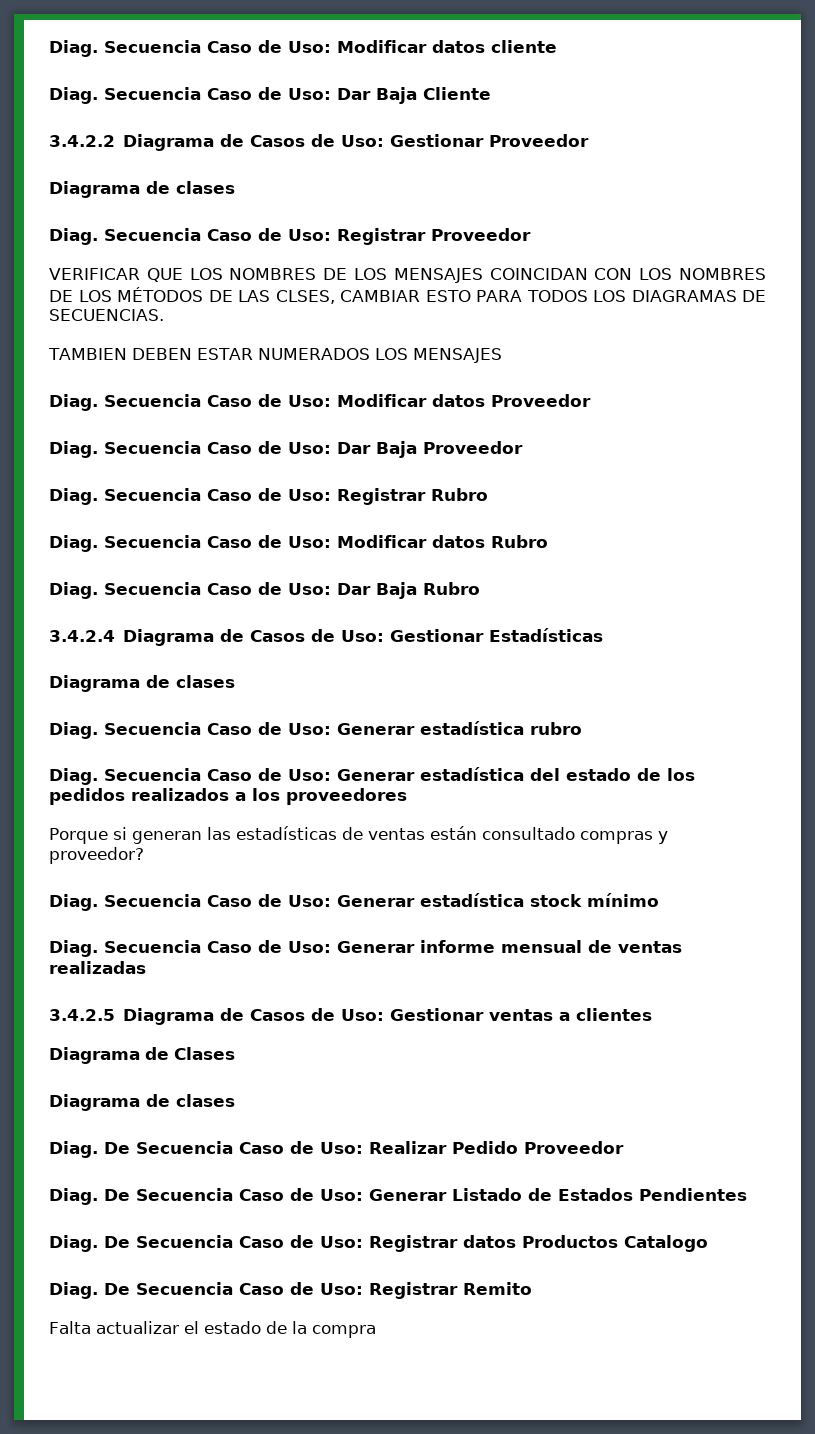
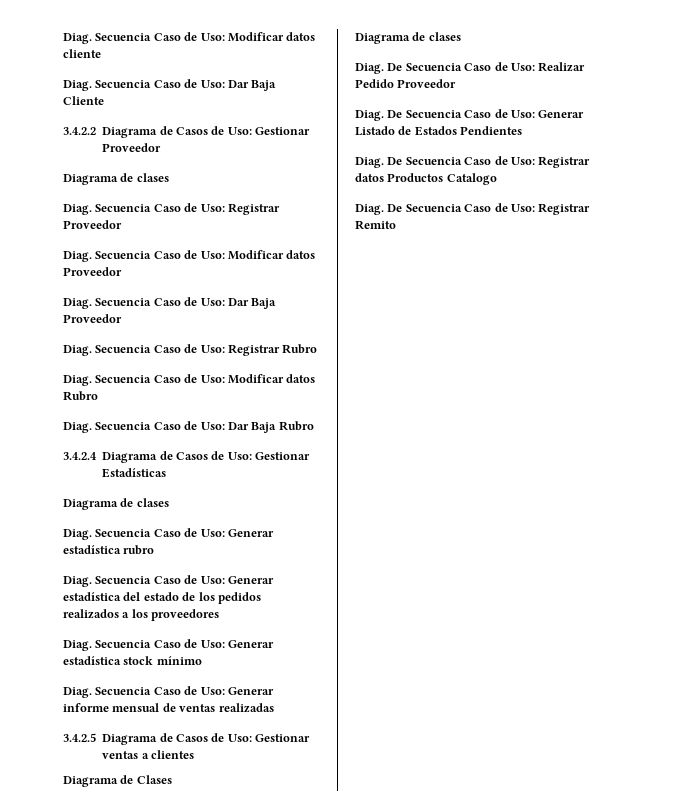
[49,268,766,283] [49,287,767,304] [49,309,164,321] [48,348,502,363] // VERIFICAR QUE LOS NOMBRES DE LOS MENSAJES COINCIDAN CON LOS NOMBRES DE LOS MÉTODOS DE LAS CLSES, CAMBIAR ESTO PARA TODOS LOS DIAGRAMAS DE SECUENCIAS. // TAMBIEN DEBEN ESTAR NUMERADOS LOS MENSAJES -> (122, 224) none
[49,826,668,844] [49,847,144,864] // Porque si generan las estadísticas de ventas están consultado compras y proveedor? -> (220, 615) none
[49,1321,376,1338] // Falta actualizar el estado de la compra -> (396, 225) none

